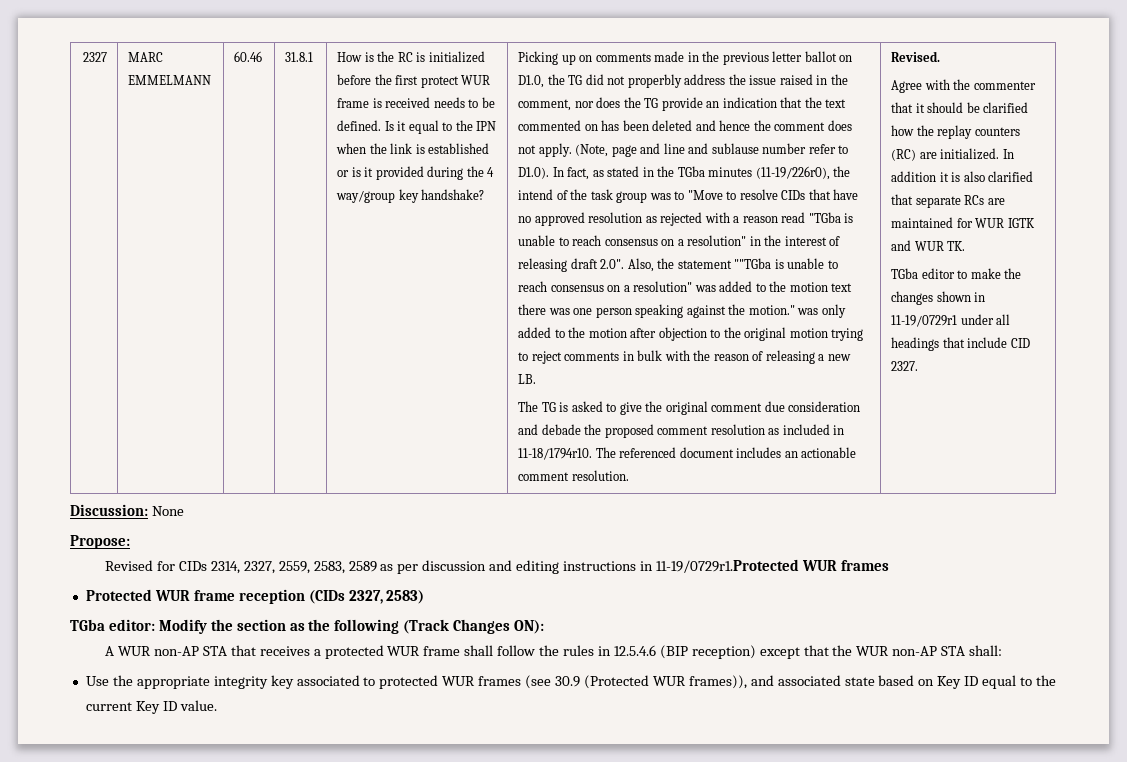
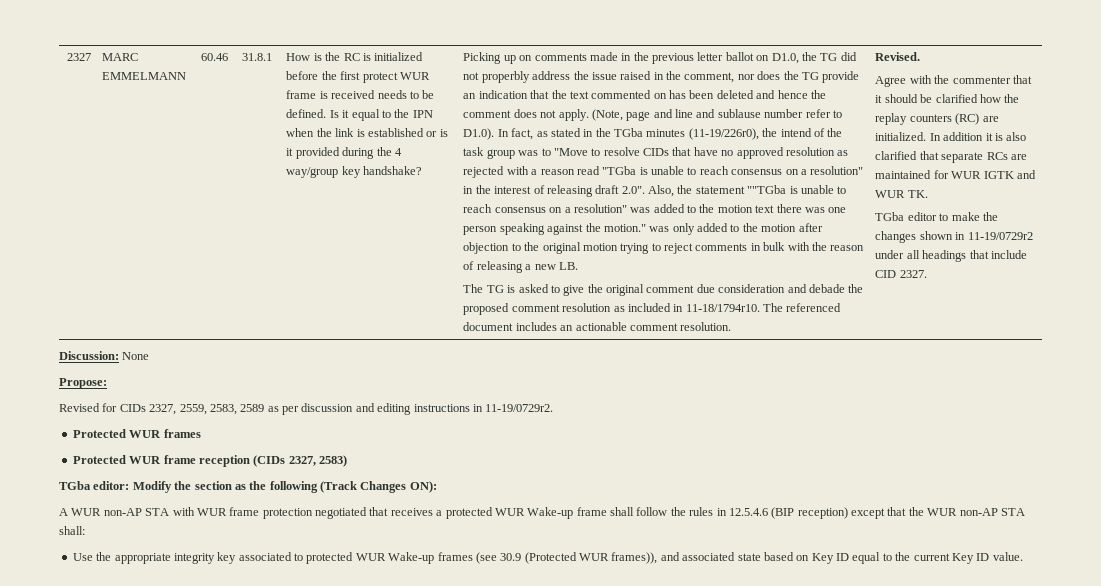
[891,315,958,327] 11-19/0729r1 -> [967,232,1033,240] 11-19/0729r2
[210,561,240,574] 2314, -> (146, 408) none
[655,559,799,573] 11-19/0729r1.Protected -> [485,404,554,412] [72,429,126,438] 11-19/0729r2. // Protected
(227, 651) none -> [172,507,367,519] with WUR frame protection negotiated
(421, 651) none -> [527,507,574,519] Wake-up
(476, 681) none -> [388,552,435,564] Wake-up

